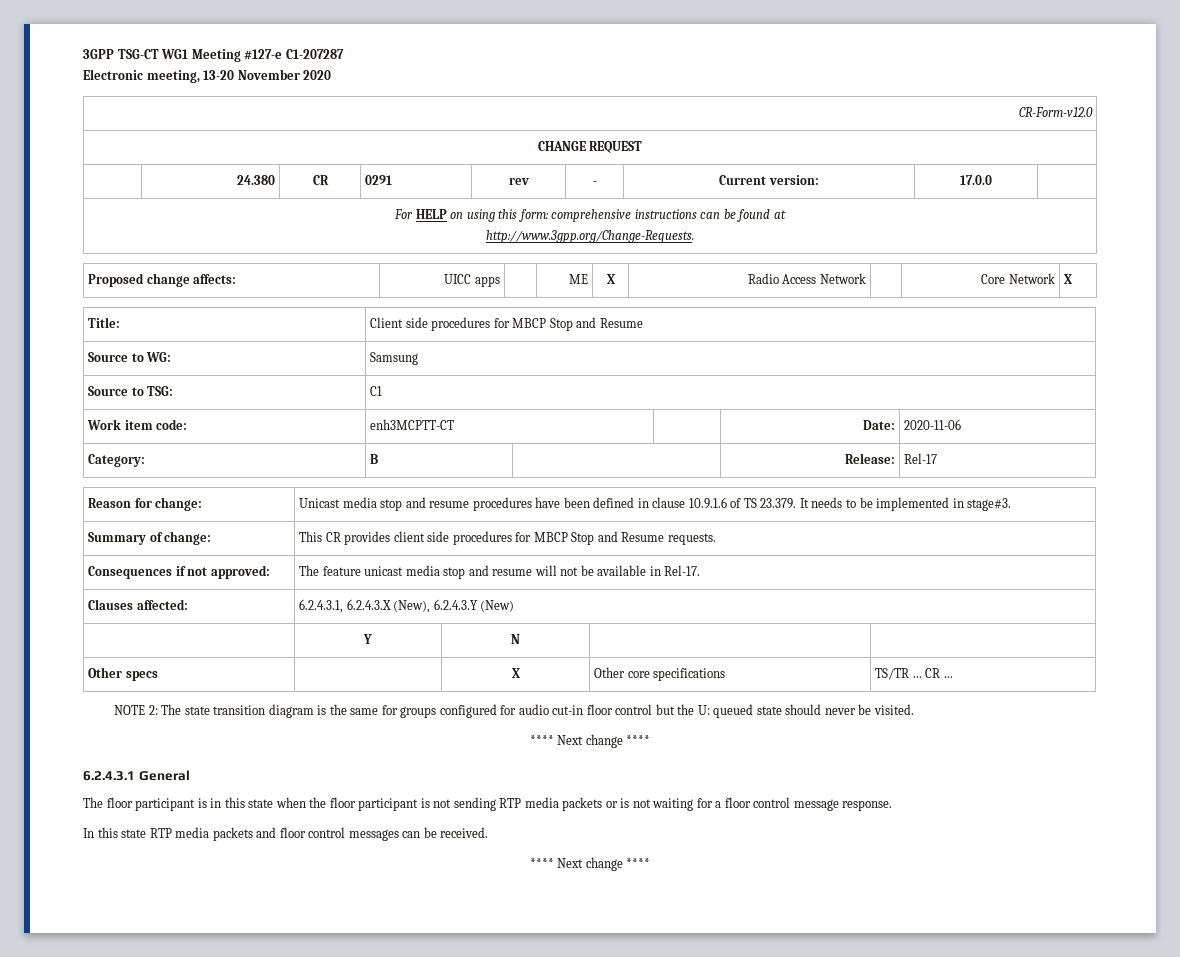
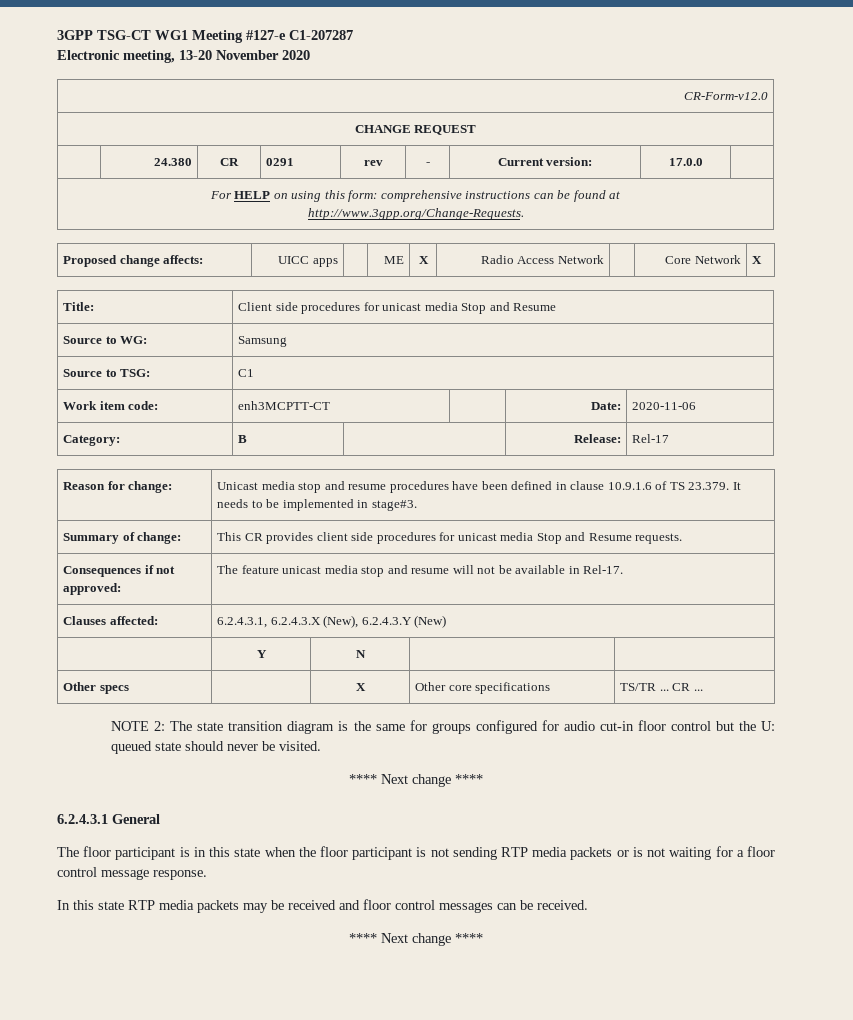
[512,318,547,328] MBCP -> [382,302,458,311] unicast media
[533,532,568,542] MBCP -> [457,532,534,541] unicast media
(253, 834) none -> [243,900,336,913] may be received

